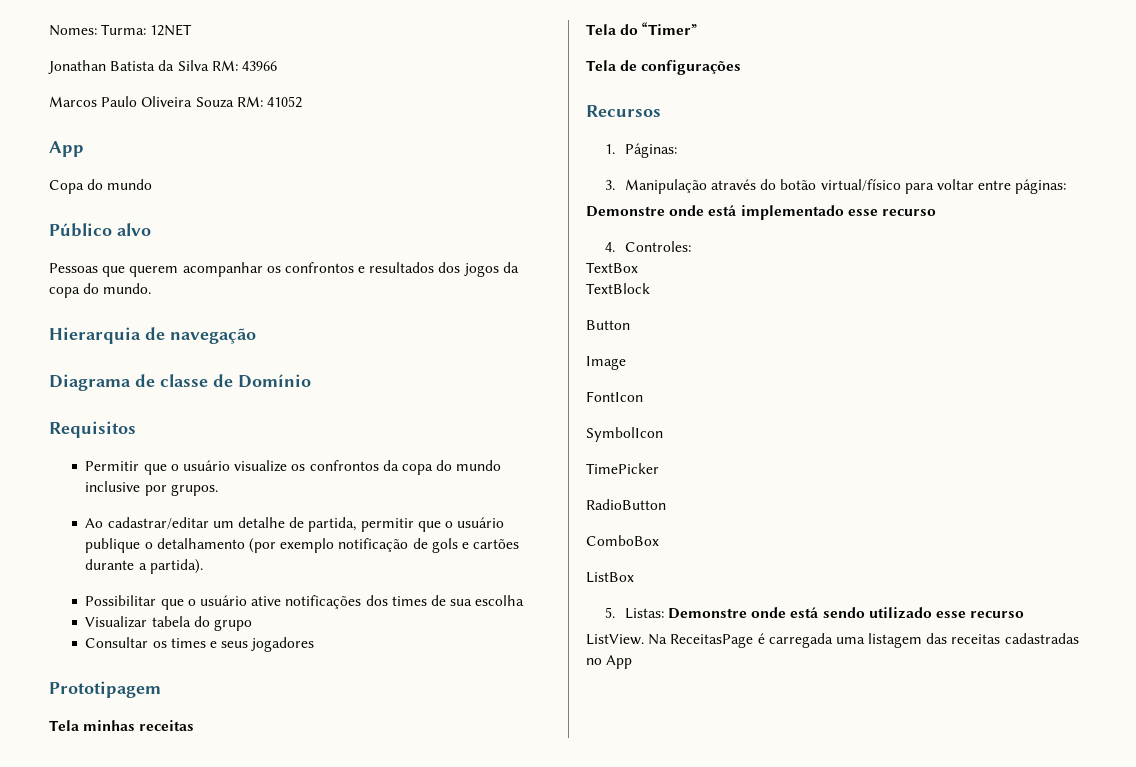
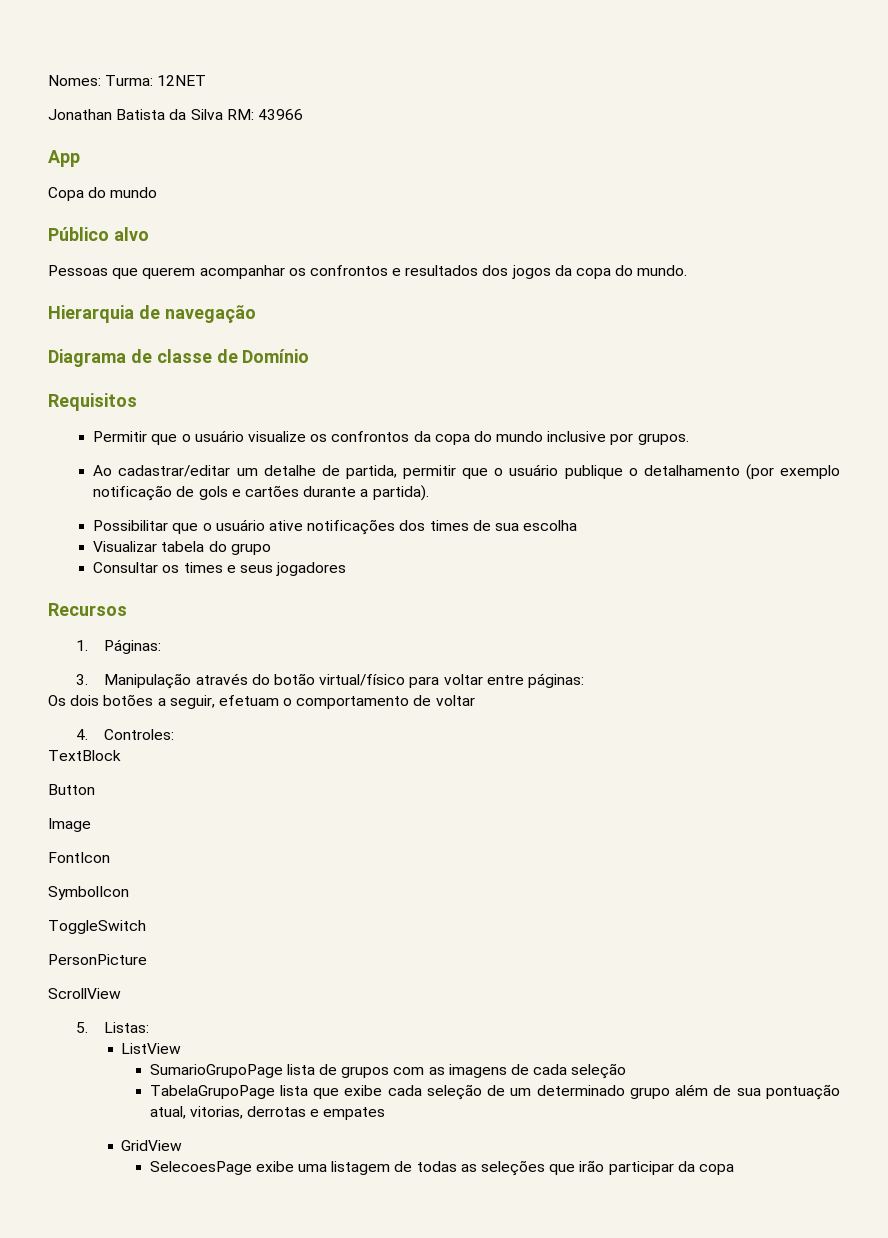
[49,96,302,108] // Marcos Paulo Oliveira Souza RM: 41052 -> (303, 114) none
[49,681,161,698] [49,720,195,731] [586,22,698,35] [586,60,742,75] // Prototipagem // Tela minhas receitas // Tela do “Timer” // Tela de configurações -> (347, 569) none
[586,205,936,220] Demonstre onde está implementado esse recurso -> [48,694,475,709] Os dois botões a seguir, efetuam o comportamento de voltar
[586,262,638,273] // TextBox -> (175, 734) none
[586,463,659,474] [586,499,666,510] [586,535,659,546] [586,572,634,583] [605,607,1025,619] [586,633,1079,648] [586,655,633,669] TimePicker // RadioButton // ComboBox // ListBox // 5. Listas: Demonstre onde está sendo utilizado esse recurso // ListView. Na ReceitasPage é carregada uma listagem das receitas cadastradas no App -> [48,920,146,934] [48,954,147,965] [48,988,121,999] [76,1022,150,1033] [121,1043,182,1054] [149,1063,627,1079] [149,1084,840,1100] [149,1106,386,1120] [121,1140,183,1151] [149,1160,734,1176] ToggleSwitch // PersonPicture // ScrollView // 5. Listas: // ListView // SumarioGrupoPage lista de grupos com as imagens de cada seleção // TabelaGrupoPage lista que exibe cada seleção de um determinado grupo além de sua pontuação atual, vitorias, derrotas e empates // GridView // SelecoesPage exibe uma listagem de todas as seleções que irão participar da copa

